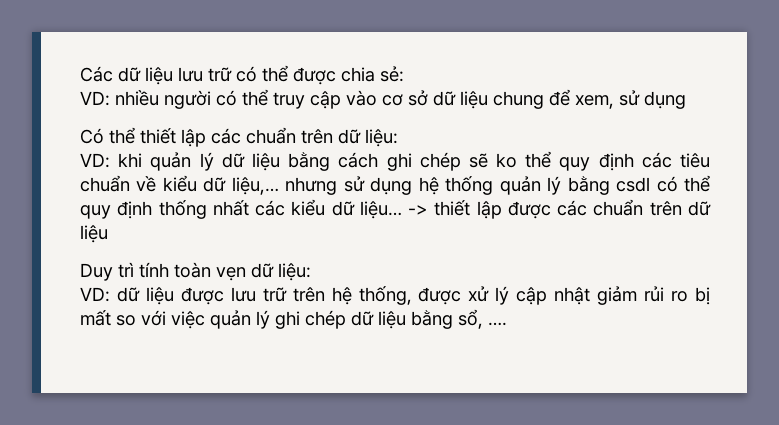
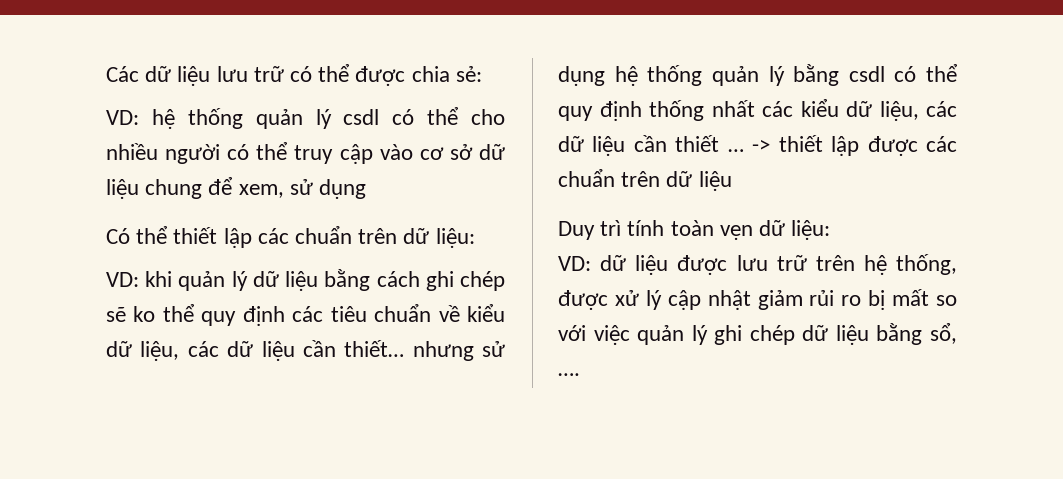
(110, 98) none -> [151,107,505,129] hệ thống quản lý csdl có thể cho
[231,177,279,195] liệu,… -> [140,340,405,361] liệu, các dữ liệu cần thiết…
[359,201,402,219] liệu… -> [879,101,957,121] [558,135,744,156] liệu, các dữ liệu cần thiết …

